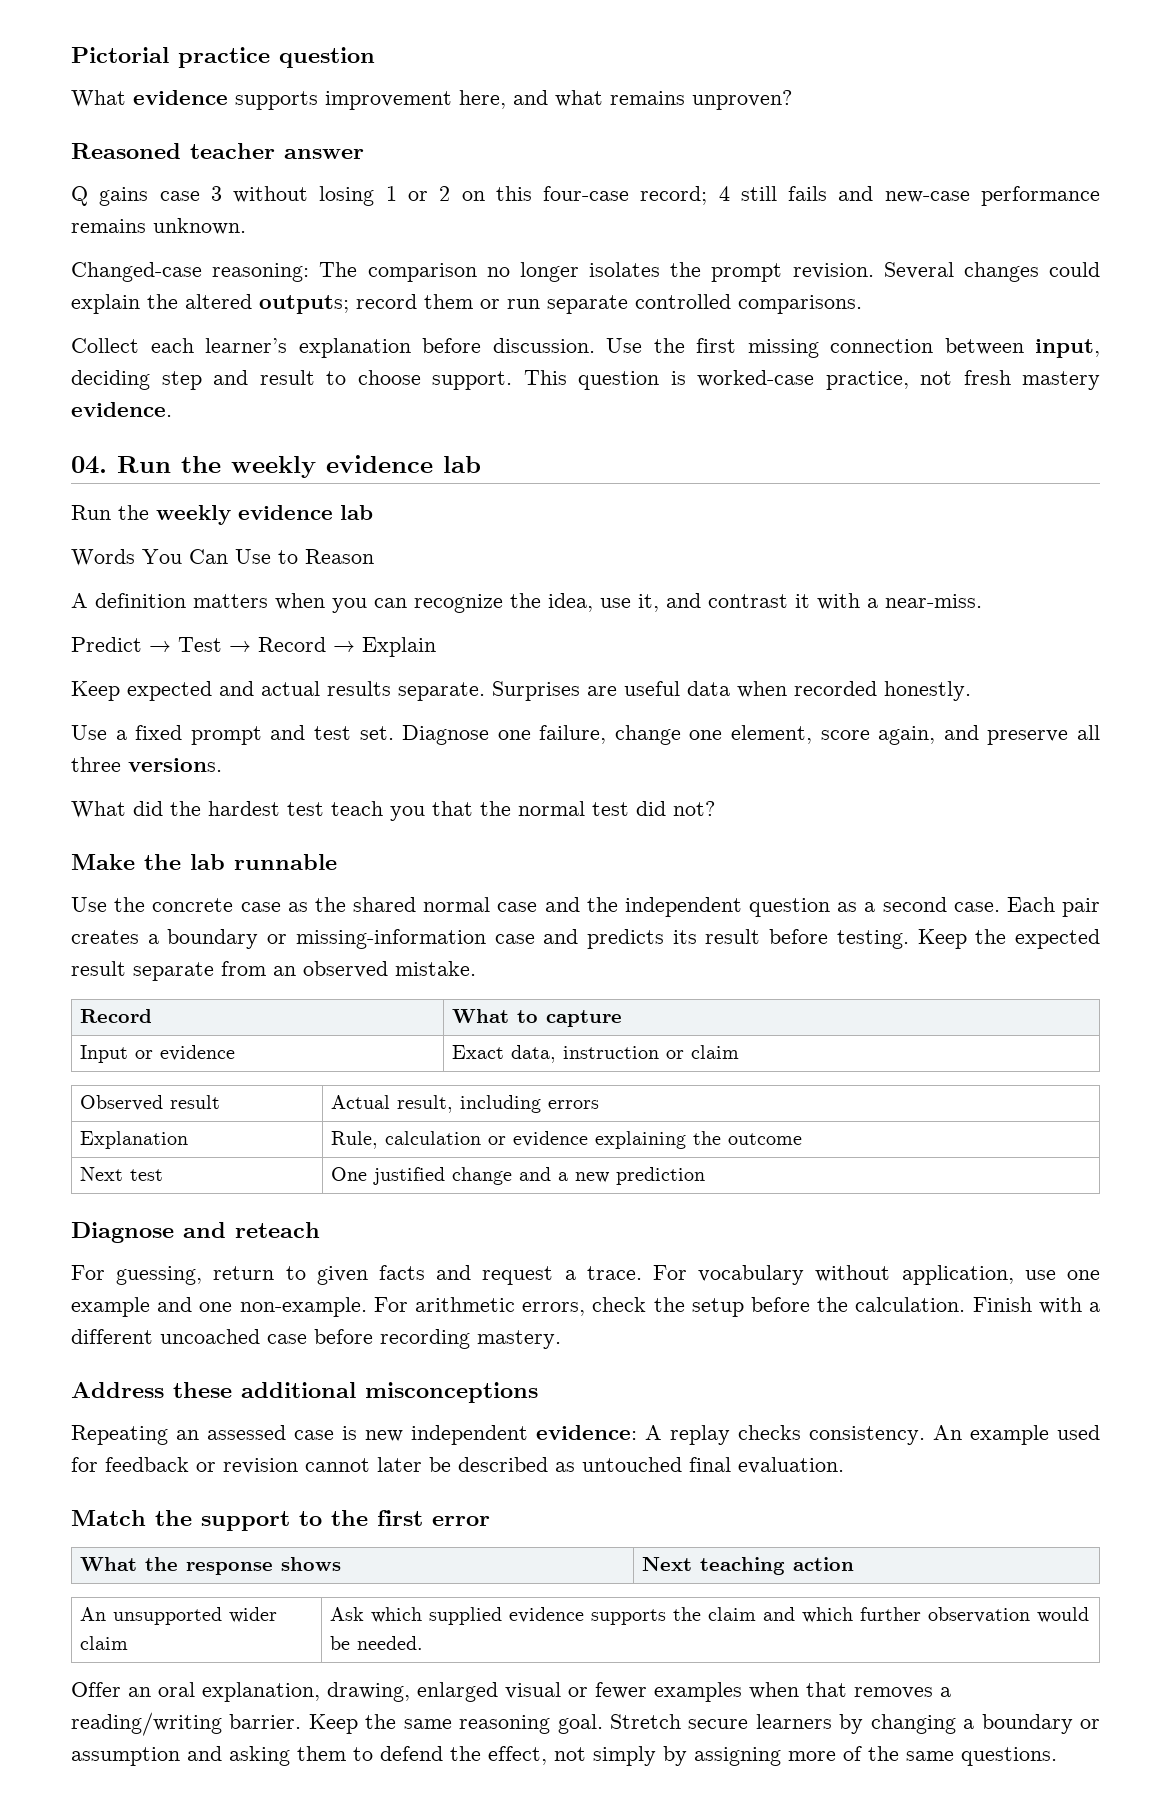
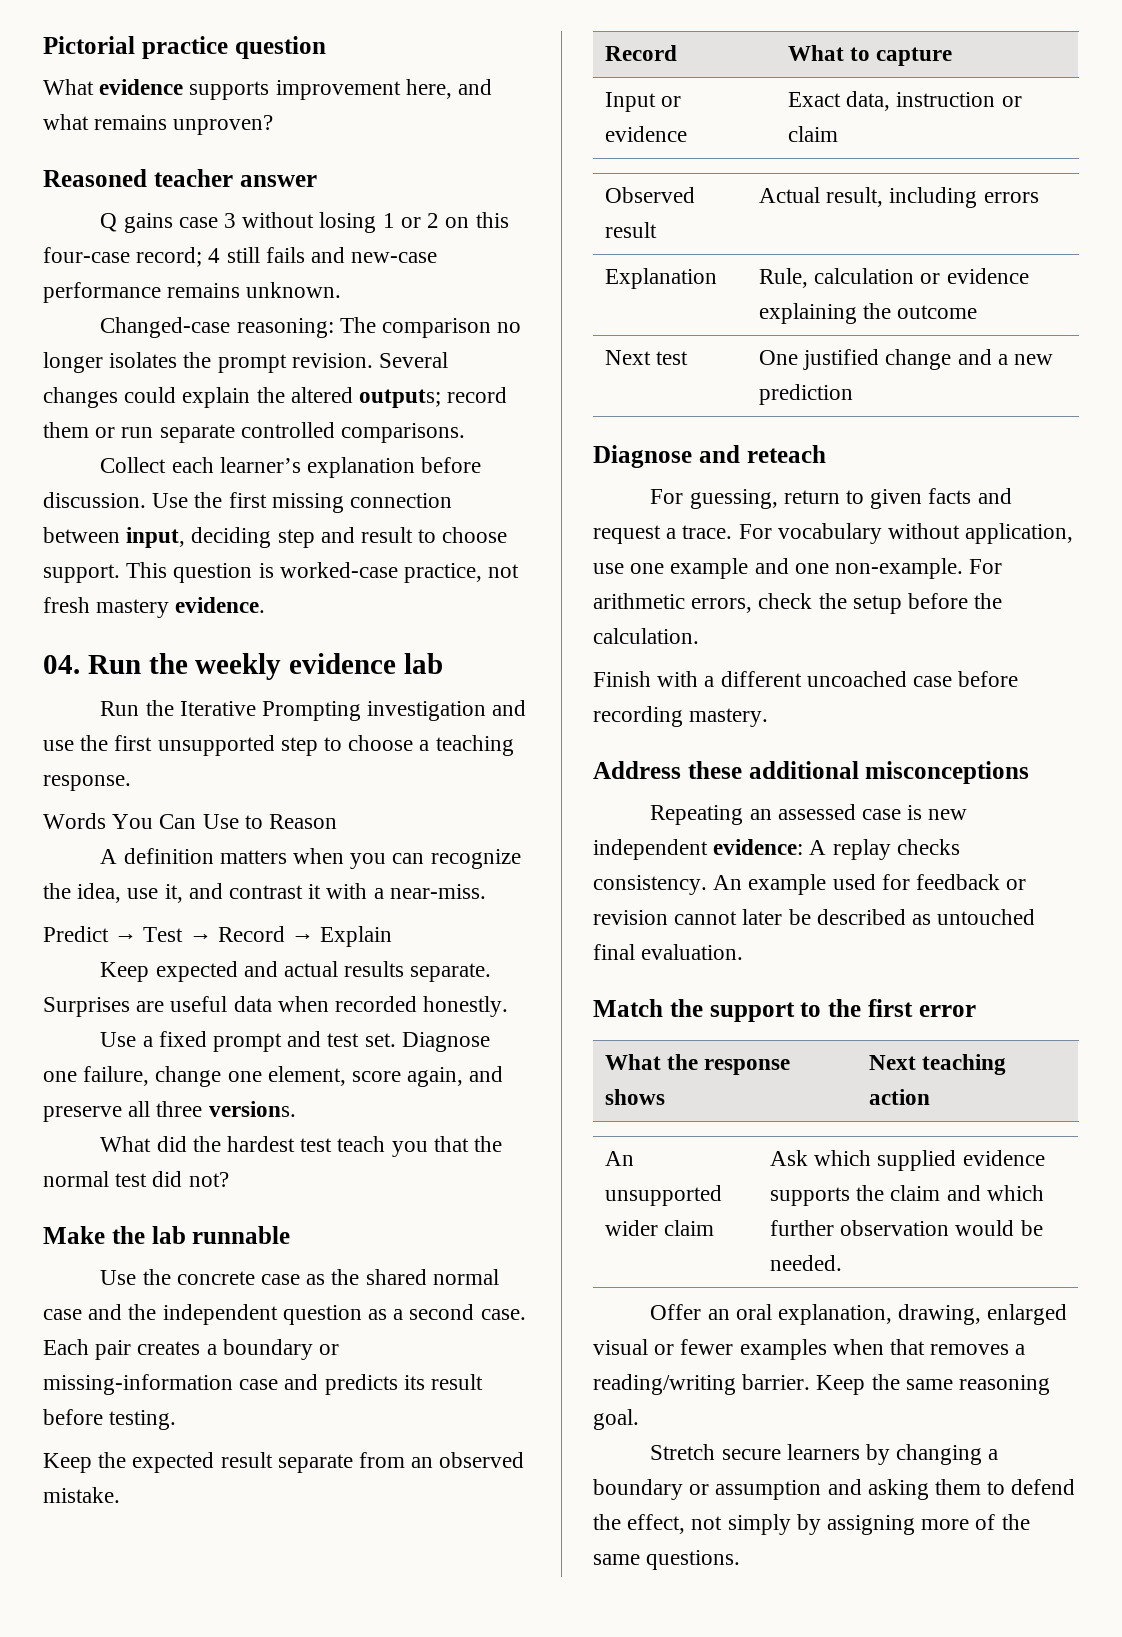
[156,505,373,525] weekly evidence lab -> [179,700,527,721] [43,735,514,756] [43,775,131,791] Iterative Prompting investigation and use the first unsupported step to choose a teaching response.
(909, 939) none -> (177, 1420) //
(966, 1304) none -> (699, 636) //
(603, 1724) none -> (639, 1419) //

